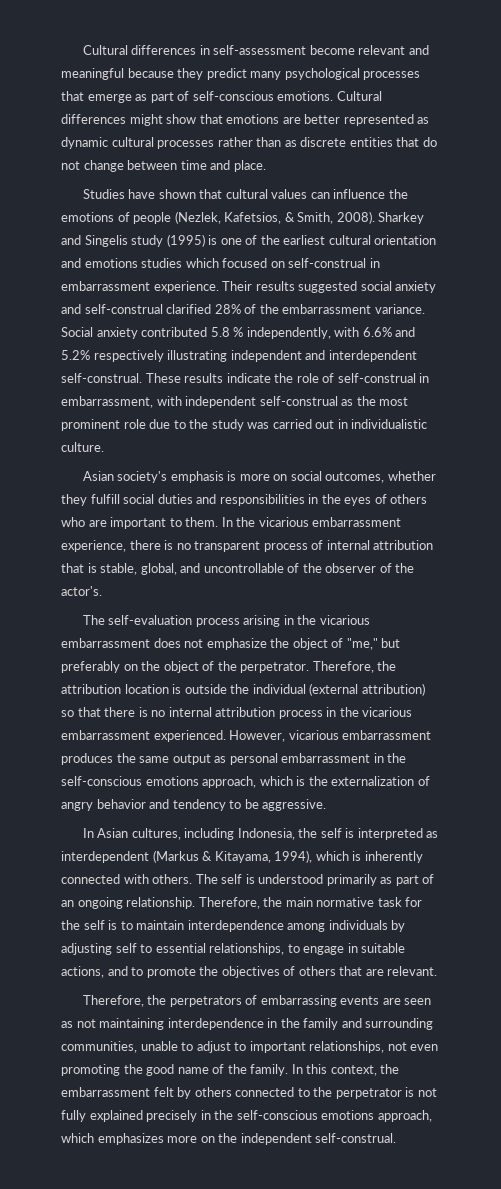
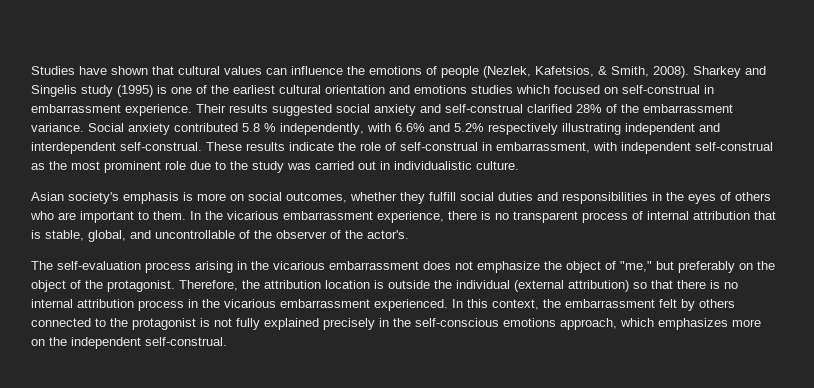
[82,45,429,55] [61,68,421,80] [61,91,382,103] [61,114,430,126] [61,137,437,149] [61,160,266,172] Cultural differences in self-assessment become relevant and meaningful because they predict many psychological processes that emerge as part of self-conscious emotions. Cultural differences might show that emotions are better represented as dynamic cultural processes rather than as discrete entities that do not change between time and place. // -> (31, 70) none
[240,662,310,673] perpetrator. -> [107,280,175,292] protagonist.
[229,730,432,742] [61,753,407,765] [61,776,430,788] [61,799,327,811] [82,828,439,840] [61,850,423,863] [61,874,435,886] [61,897,423,909] [61,920,406,932] [61,943,406,955] [61,966,438,978] [82,995,432,1007] [61,1018,434,1030] [61,1041,439,1053] [61,1064,289,1076] However, vicarious embarrassment produces the same output as personal embarrassment in the self-conscious emotions approach, which is the externalization of angry behavior and tendency to be aggressive. // In Asian cultures, including Indonesia, the self is interpreted as interdependent (Markus & Kitayama, 1994), which is inherently connected with others. The self is understood primarily as part of an ongoing relationship. Therefore, the main normative task for the self is to maintain interdependence among individuals by adjusting self to essential relationships, to engage in suitable actions, and to promote the objectives of others that are relevant. // Therefore, the perpetrators of embarrassing events are seen as not maintaining interdependence in the family and surrounding communities, unable to adjust to important relationships, not even promoting the good name of the family. -> (448, 305) none
[335,1088,402,1099] perpetrator -> [132,318,196,330] protagonist

